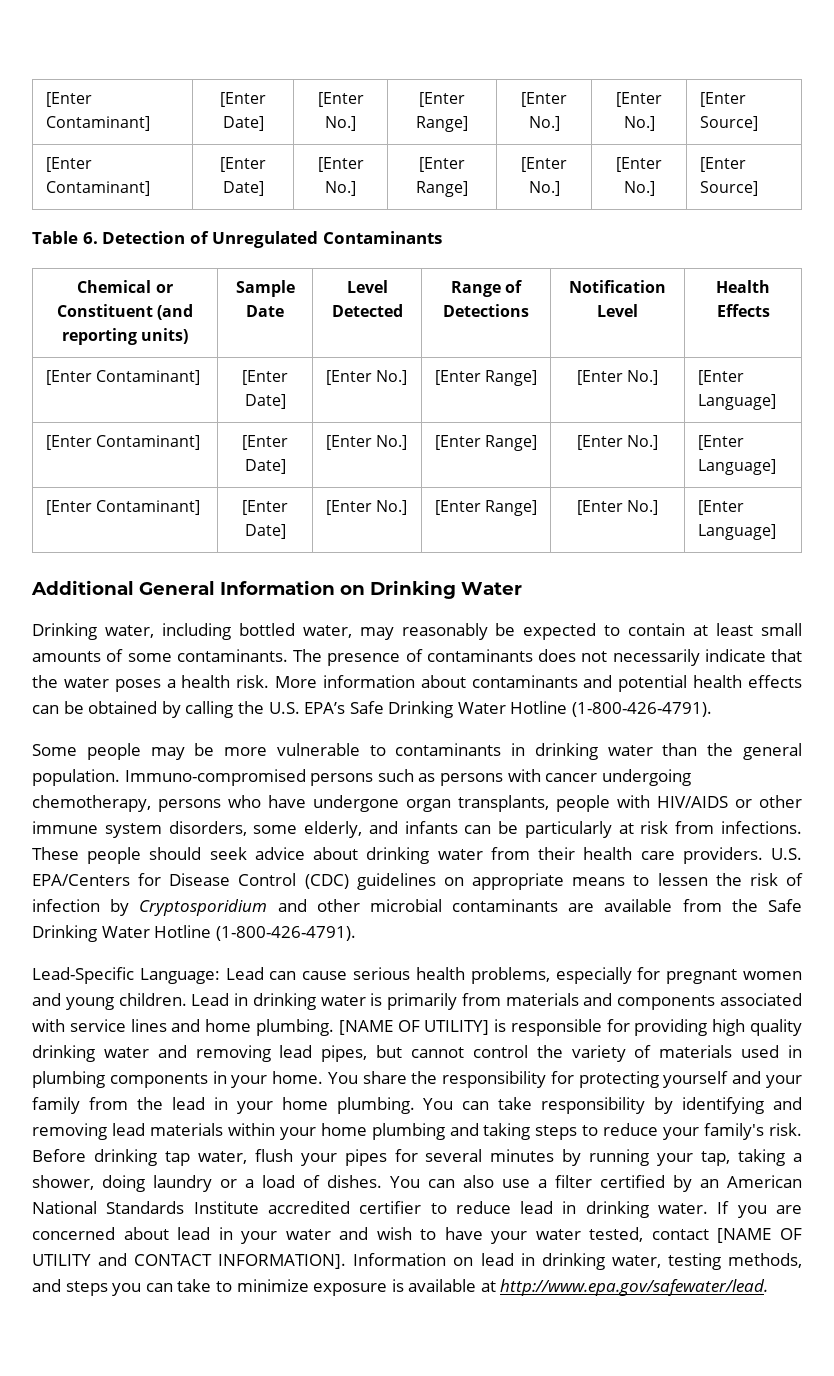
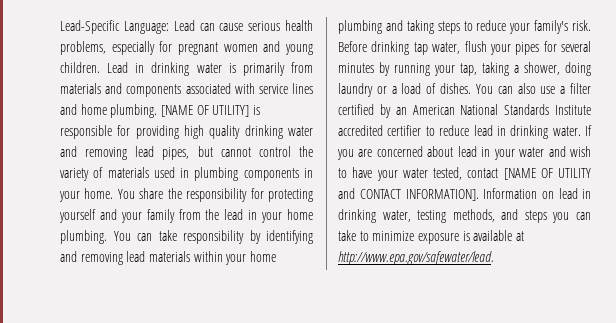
[45,92,92,107] [45,116,150,131] [220,92,266,107] [222,116,264,131] [317,92,364,107] [325,116,356,131] [419,92,465,107] [416,116,468,132] [521,92,567,107] [528,116,560,131] [616,92,663,107] [623,116,655,131] [699,92,746,107] [699,116,758,131] [45,157,92,172] [45,181,150,196] [220,157,266,172] [222,181,264,196] [317,157,364,172] [325,181,356,196] [419,157,465,172] [416,181,468,197] [521,157,567,172] [528,181,560,196] [616,157,663,172] [623,181,655,196] [699,157,746,172] [699,181,758,196] [32,231,442,248] [77,280,173,293] [56,304,194,320] [61,328,189,345] [235,280,295,297] [246,305,284,317] [346,280,388,293] [331,304,403,317] [450,280,523,297] [443,304,529,317] [569,280,667,293] [597,304,639,317] [716,280,771,293] [716,304,770,317] [45,370,200,385] [242,370,288,385] [244,394,286,409] [325,370,407,385] [434,370,538,386] [576,370,659,385] [697,370,744,385] [697,394,776,410] [45,435,200,450] [242,435,288,450] [244,459,286,474] [325,435,407,450] [434,435,538,451] [576,435,659,450] [697,435,744,450] [697,459,776,475] [45,500,200,515] [242,500,288,515] [244,524,286,539] [325,500,407,515] [434,500,538,516] [576,500,659,515] [697,500,744,515] [697,524,776,540] [31,580,522,599] [32,623,802,640] [32,649,802,666] [32,675,802,692] [32,701,713,718] [32,743,802,760] [32,769,691,786] [32,795,802,812] [32,821,802,838] [32,847,802,864] [32,873,804,890] [32,899,802,916] [32,925,356,942] [Enter Contaminant] | [Enter Date] | [Enter No.] | [Enter Range] | [Enter No.] | [Enter No.] | [Enter Source] // [Enter Contaminant] | [Enter Date] | [Enter No.] | [Enter Range] | [Enter No.] | [Enter No.] | [Enter Source] // Table 6. Detection of Unregulated Contaminants // Chemical or Constituent (and reporting units) | Sample Date | Level Detected | Range of Detections | Notification Level | Health Effects // [Enter Contaminant] | [Enter Date] | [Enter No.] | [Enter Range] | [Enter No.] | [Enter Language] // [Enter Contaminant] | [Enter Date] | [Enter No.] | [Enter Range] | [Enter No.] | [Enter Language] // [Enter Contaminant] | [Enter Date] | [Enter No.] | [Enter Range] | [Enter No.] | [Enter Language] // Additional General Information on Drinking Water // Drinking water, including bottled water, may reasonably be expected to contain at least small amounts of some contaminants. The presence of contaminants does not necessarily indicate that the water poses a health risk. More information about contaminants and potential health effects can be obtained by calling the U.S. EPA’s Safe Drinking Water Hotline (1-800-426-4791). // Some people may be more vulnerable to contaminants in drinking water than the general population. Immuno-compromised persons such as persons with cancer undergoing chemotherapy, persons who have undergone organ transplants, people with HIV/AIDS or other immune system disorders, some elderly, and infants can be particularly at risk from infections. These people should seek advice about drinking water from their health care providers. U.S. EPA/Centers for Disease Control (CDC) guidelines on appropriate means to lessen the risk of infection by Cryptosporidium and other microbial contaminants are available from the Safe Drinking Water Hotline (1-800-426-4791). // -> (60, 27) none

